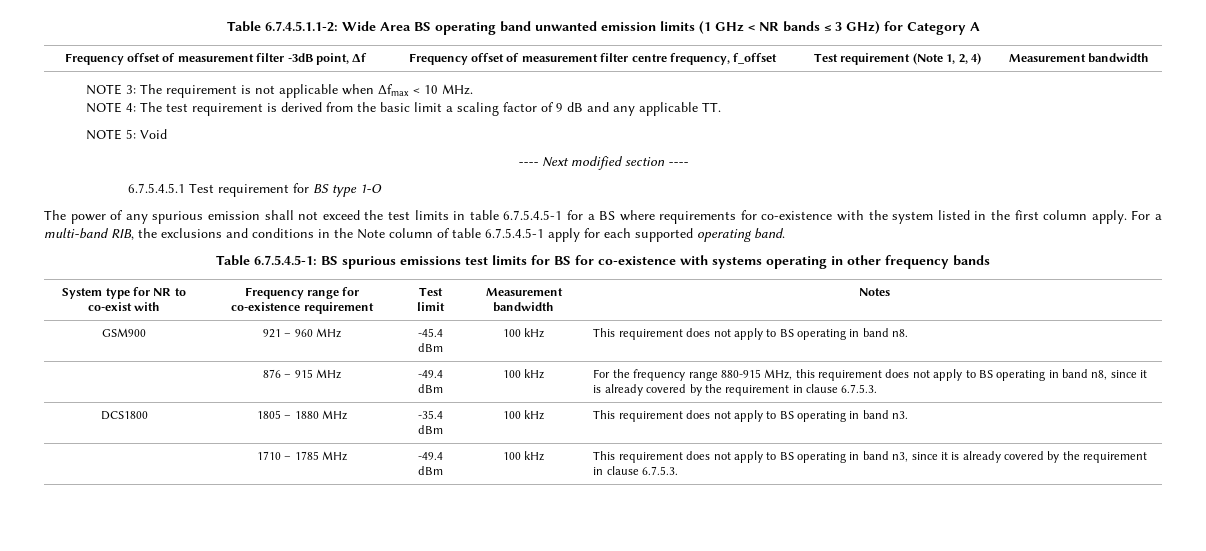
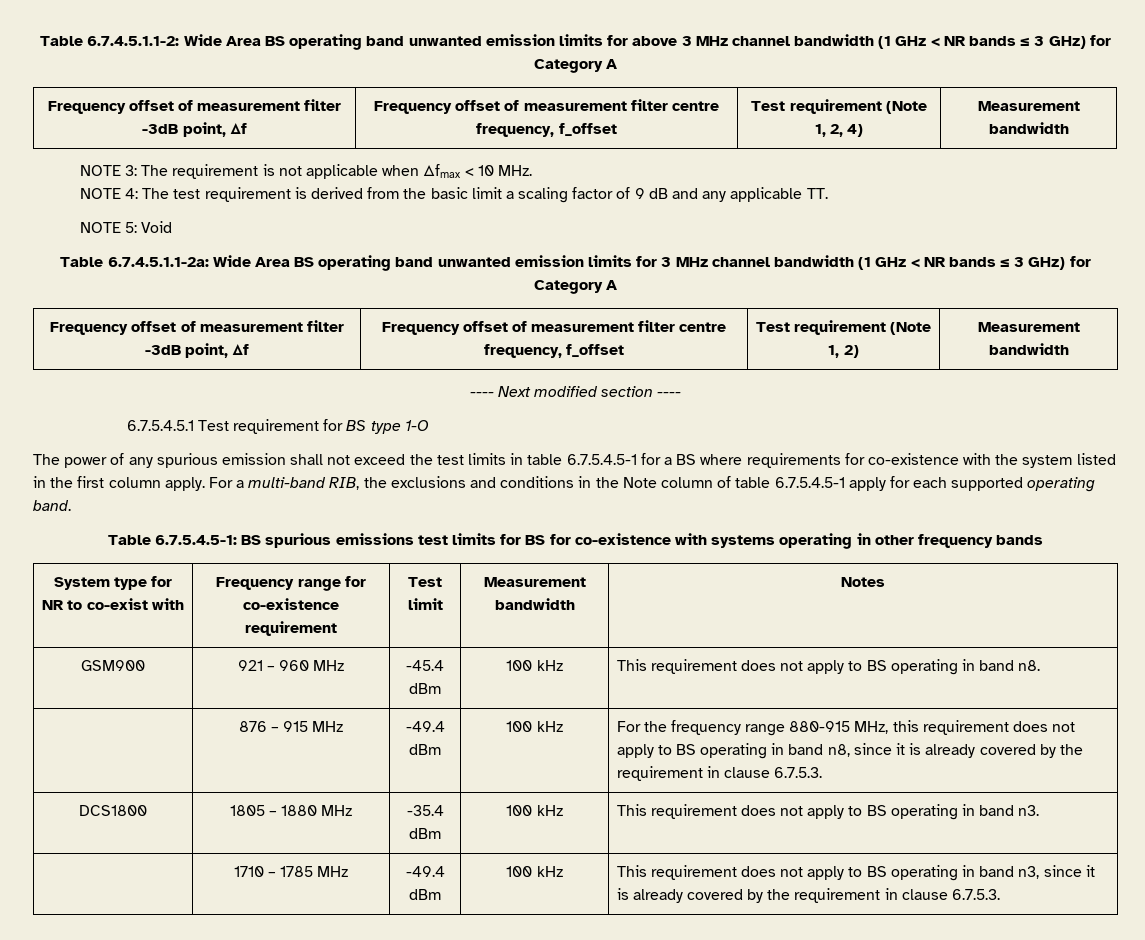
(695, 26) none -> [607,34,875,46] for above 3 MHz channel bandwidth
(167, 134) none -> [60,255,1091,271] [533,280,618,294] [50,320,344,335] [144,343,250,358] [381,320,727,335] [483,344,625,358] [755,320,932,335] [828,345,859,358] [977,322,1080,332] [988,343,1069,355] // Table 6.7.4.5.1.1-2a: Wide Area BS operating band unwanted emission limits for 3 MHz channel bandwidth (1 GHz < NR bands ≤ 3 GHz) for Category A // Frequency offset of measurement filter -3dB point, Δf | Frequency offset of measurement filter centre frequency, f_offset | Test requirement (Note 1, 2) | Measurement bandwidth

